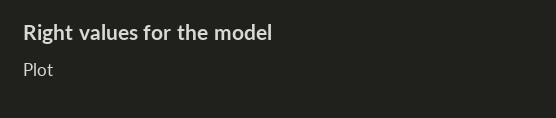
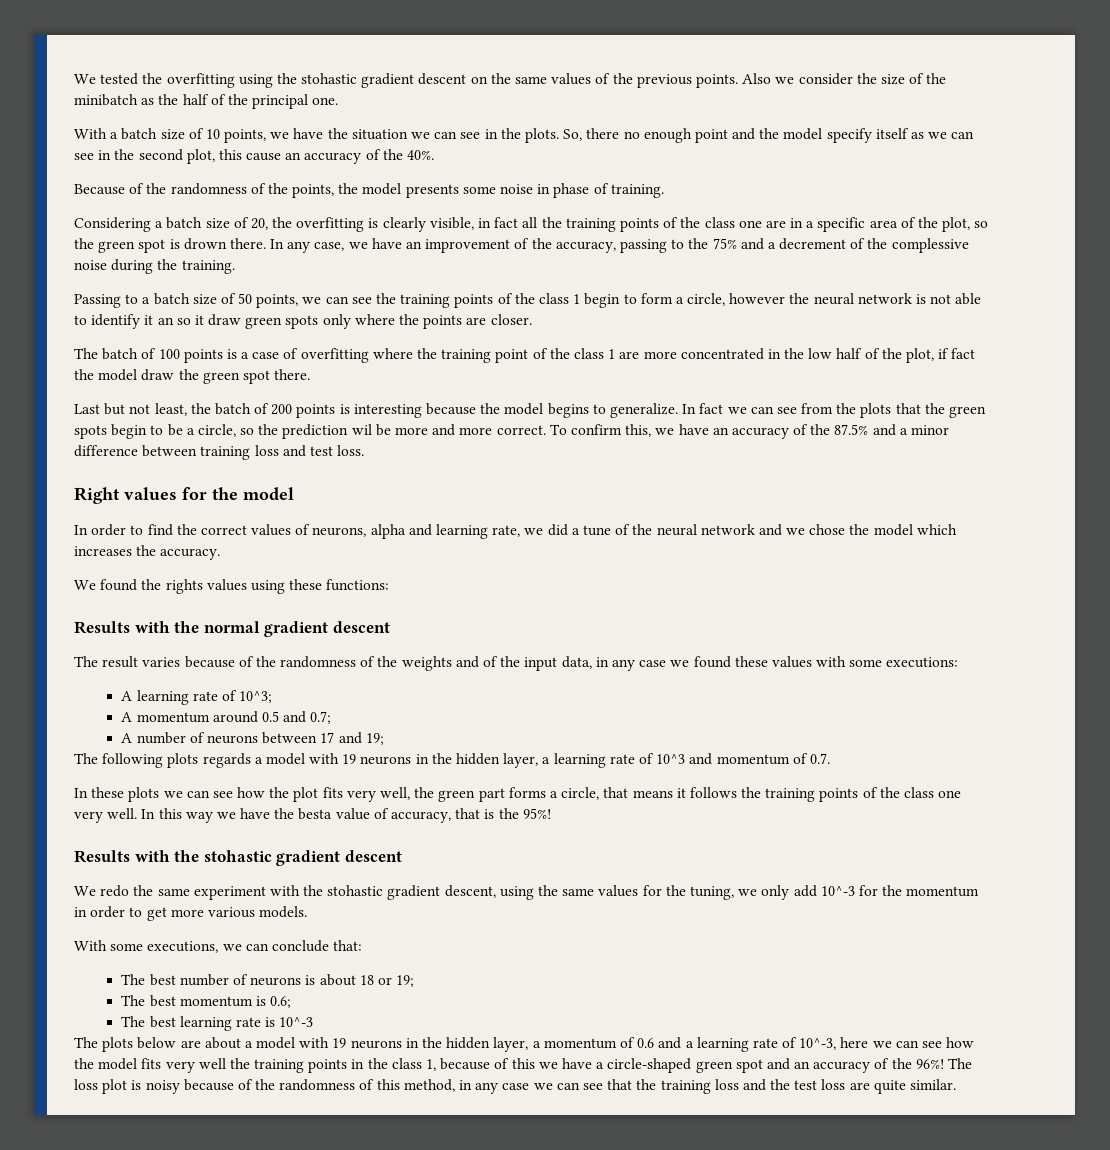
(23, 34) none -> [74,73,947,88] [74,94,339,109] [74,128,975,143] [74,149,435,164] [74,183,664,198] [74,217,989,232] [74,238,969,253] [74,259,235,274] [74,293,982,308] [74,314,532,329] [74,348,976,363] [74,369,311,384] [74,403,986,418] [74,424,949,439] [74,445,365,460] We tested the overfitting using the stohastic gradient descent on the same values of the previous points. Also we consider the size of the minibatch as the half of the principal one. // With a batch size of 10 points, we have the situation we can see in the plots. So, there no enough point and the model specify itself as we can see in the second plot, this cause an accuracy of the 40%. // Because of the randomness of the points, the model presents some noise in phase of training. // Considering a batch size of 20, the overfitting is clearly visible, in fact all the training points of the class one are in a specific area of the plot, so the green spot is drown there. In any case, we have an improvement of the accuracy, passing to the 75% and a decrement of the complessive noise during the training. // Passing to a batch size of 50 points, we can see the training points of the class 1 begin to form a circle, however the neural network is not able to identify it an so it draw green spots only where the points are closer. // The batch of 100 points is a case of overfitting where the training point of the class 1 are more concentrated in the low half of the plot, if fact the model draw the green spot there. // Last but not least, the batch of 200 points is interesting because the model begins to generalize. In fact we can see from the plots that the green spots begin to be a circle, so the prediction wil be more and more correct. To confirm this, we have an accuracy of the 87.5% and a minor difference between training loss and test loss. //
[23,63,53,76] Plot -> [74,524,957,539] [74,545,221,560] [74,579,390,594] [74,621,390,637] [74,656,959,671] [121,690,273,705] [121,711,332,724] [121,732,384,745] [74,753,830,768] [74,787,962,802] [74,808,551,823] [74,850,402,866] [74,885,980,900] [74,906,308,921] [74,940,363,953] [121,974,415,987] [121,995,292,1008] [121,1016,314,1031] [74,1037,975,1052] [74,1058,972,1073] [74,1079,956,1094] In order to find the correct values of neurons, alpha and learning rate, we did a tune of the neural network and we chose the model which increases the accuracy. // We found the rights values using these functions: // Results with the normal gradient descent // The result varies because of the randomness of the weights and of the input data, in any case we found these values with some executions: // A learning rate of 10^3; // A momentum around 0.5 and 0.7; // A number of neurons between 17 and 19; // The following plots regards a model with 19 neurons in the hidden layer, a learning rate of 10^3 and momentum of 0.7. // In these plots we can see how the plot fits very well, the green part forms a circle, that means it follows the training points of the class one very well. In this way we have the besta value of accuracy, that is the 95%! // Results with the stohastic gradient descent // We redo the same experiment with the stohastic gradient descent, using the same values for the tuning, we only add 10^-3 for the momentum in order to get more various models. // With some executions, we can conclude that: // The best number of neurons is about 18 or 19; // The best momentum is 0.6; // The best learning rate is 10^-3 // The plots below are about a model with 19 neurons in the hidden layer, a momentum of 0.6 and a learning rate of 10^-3, here we can see how the model fits very well the training points in the class 1, because of this we have a circle-shaped green spot and an accuracy of the 96%! The loss plot is noisy because of the randomness of this method, in any case we can see that the training loss and the test loss are quite similar.

